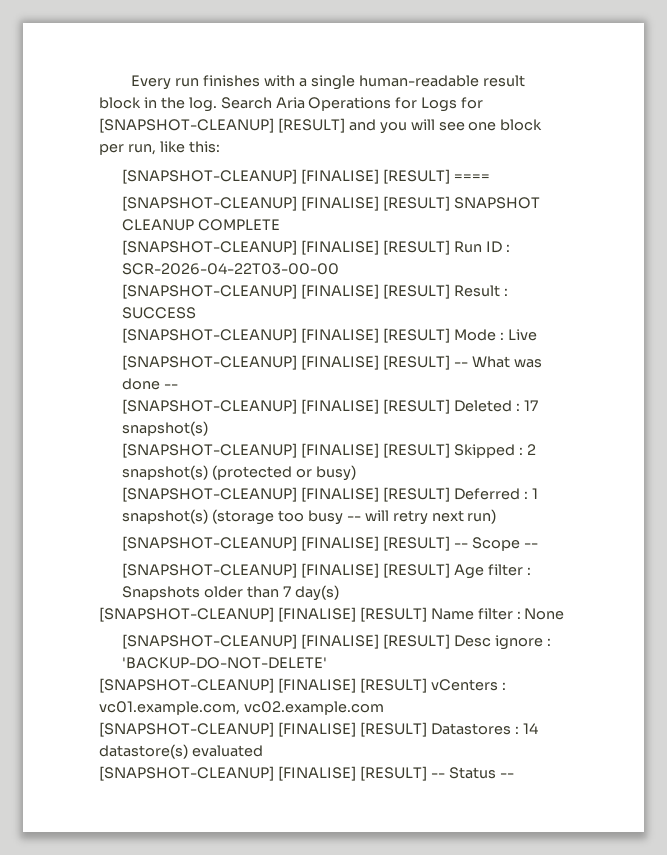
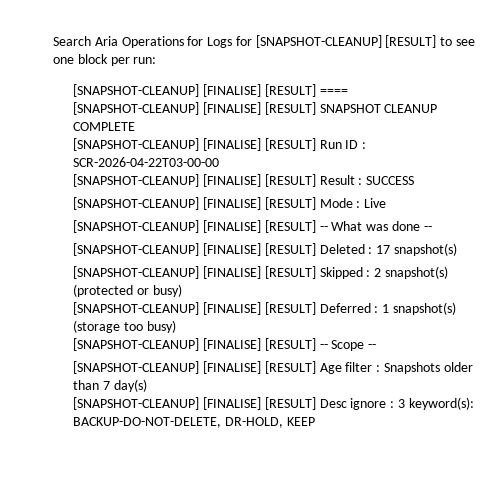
[131,75,525,90] [99,97,217,112] Every run finishes with a single human-readable result block in the log. -> (53, 41) none
[348,119,435,134] and you will -> [440,37,453,46] to
[127,141,220,155] run, like this: -> [133,57,157,64] run:
[307,509,497,525] busy -- will retry next run) -> [146,320,176,333] busy)
[99,607,565,622] // [SNAPSHOT-CLEANUP] [FINALISE] [RESULT] Name filter : None -> (147, 385) none
[122,657,328,669] [99,678,506,693] [99,701,384,715] [99,722,538,737] [99,744,263,759] [99,766,514,781] 'BACKUP-DO-NOT-DELETE' // [SNAPSHOT-CLEANUP] [FINALISE] [RESULT] vCenters : vc01.example.com, vc02.example.com // [SNAPSHOT-CLEANUP] [FINALISE] [RESULT] Datastores : 14 datastore(s) evaluated // [SNAPSHOT-CLEANUP] [FINALISE] [RESULT] -- Status -- -> [398,397,474,410] [73,417,315,428] 3 keyword(s): BACKUP-DO-NOT-DELETE, DR-HOLD, KEEP

